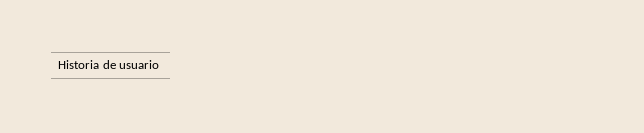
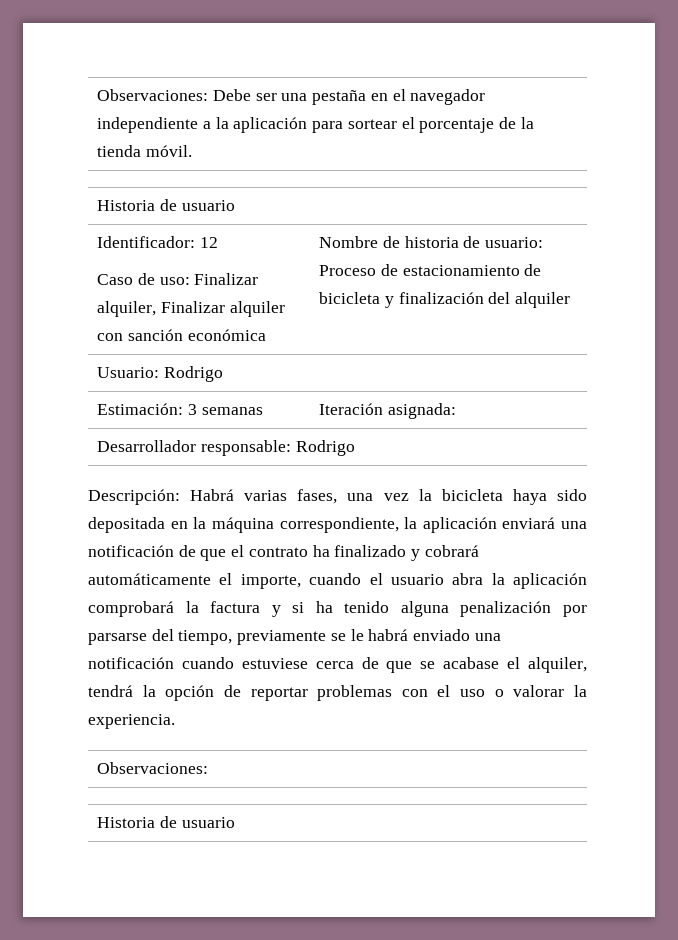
(58, 64) none -> [97,89,486,105] [97,117,534,133] [97,145,192,157] [97,199,235,211] [97,236,218,248] [97,273,259,285] [97,301,285,317] [97,329,266,341] [319,236,544,248] [319,264,542,276] [319,292,571,308] [97,366,223,382] [97,403,263,415] [319,403,456,419] [97,440,355,456] [88,489,587,505] [88,517,587,533] [88,545,479,561] [88,573,587,589] [88,601,587,617] [88,629,501,645] [88,657,588,673] [88,685,587,701] [88,714,175,729] [97,762,209,774] Observaciones: Debe ser una pestaña en el navegador independiente a la aplicación para sortear el porcentaje de la tienda móvil. // Historia de usuario // Identificador: 12 // Caso de uso: Finalizar alquiler, Finalizar alquiler con sanción económica | Nombre de historia de usuario: Proceso de estacionamiento de bicicleta y finalización del alquiler // Usuario: Rodrigo // Estimación: 3 semanas | Iteración asignada: // Desarrollador responsable: Rodrigo // Descripción: Habrá varias fases, una vez la bicicleta haya sido depositada en la máquina correspondiente, la aplicación enviará una notificación de que el contrato ha finalizado y cobrará automáticamente el importe, cuando el usuario abra la aplicación comprobará la factura y si ha tenido alguna penalización por parsarse del tiempo, previamente se le habrá enviado una notificación cuando estuviese cerca de que se acabase el alquiler, tendrá la opción de reportar problemas con el uso o valorar la experiencia. // Observaciones: //

